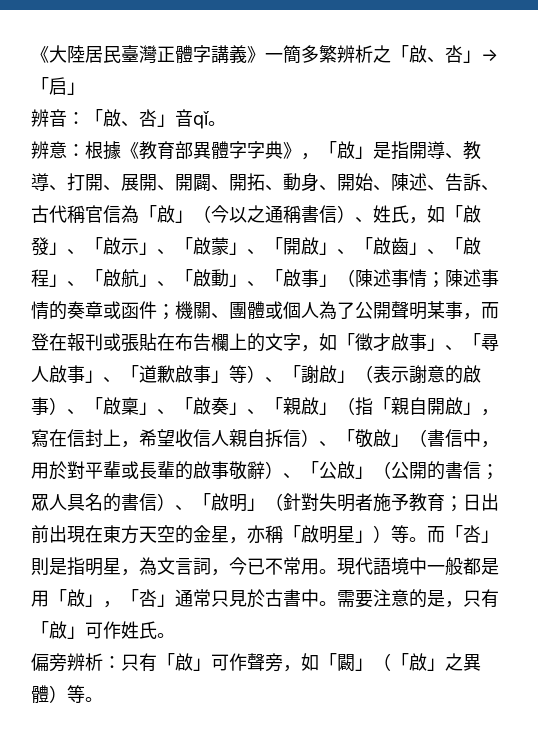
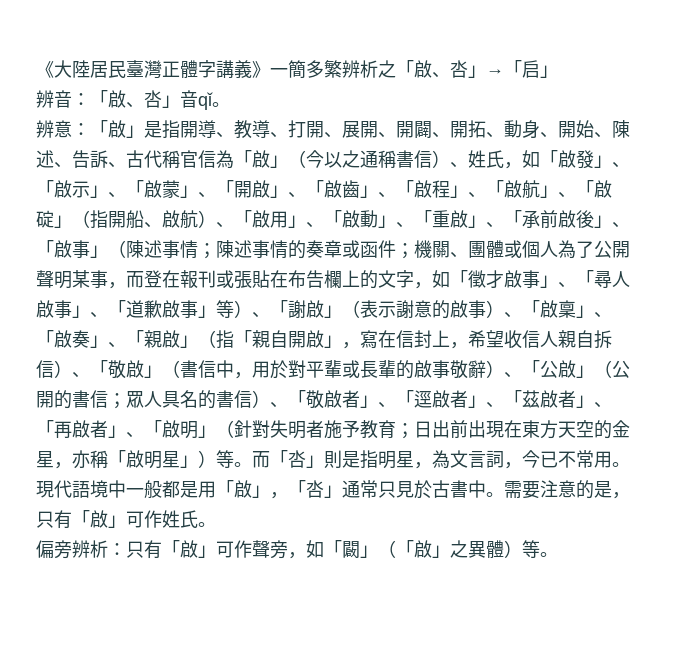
[85,141,319,160] 根據《教育部異體字字典》， -> (90, 129) none
[211,269,229,287] 動 -> [36,210,594,229] 碇」（指開船、啟航）、「啟用」、「啟動」、「重啟」、「承前啟後
(211, 501) none -> [306,390,612,409] [36,420,162,439] 敬啟者」、「逕啟者」、「茲啟者」、「再啟者」、「

